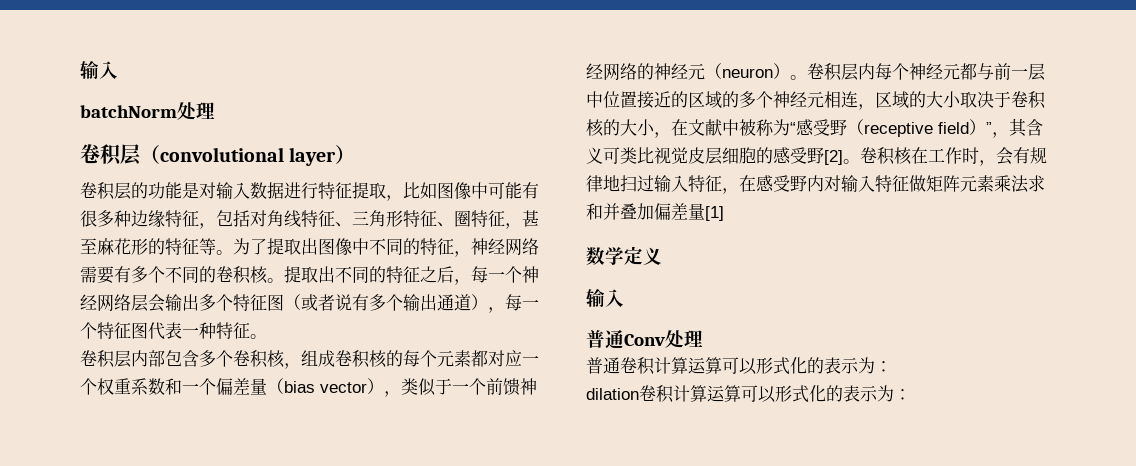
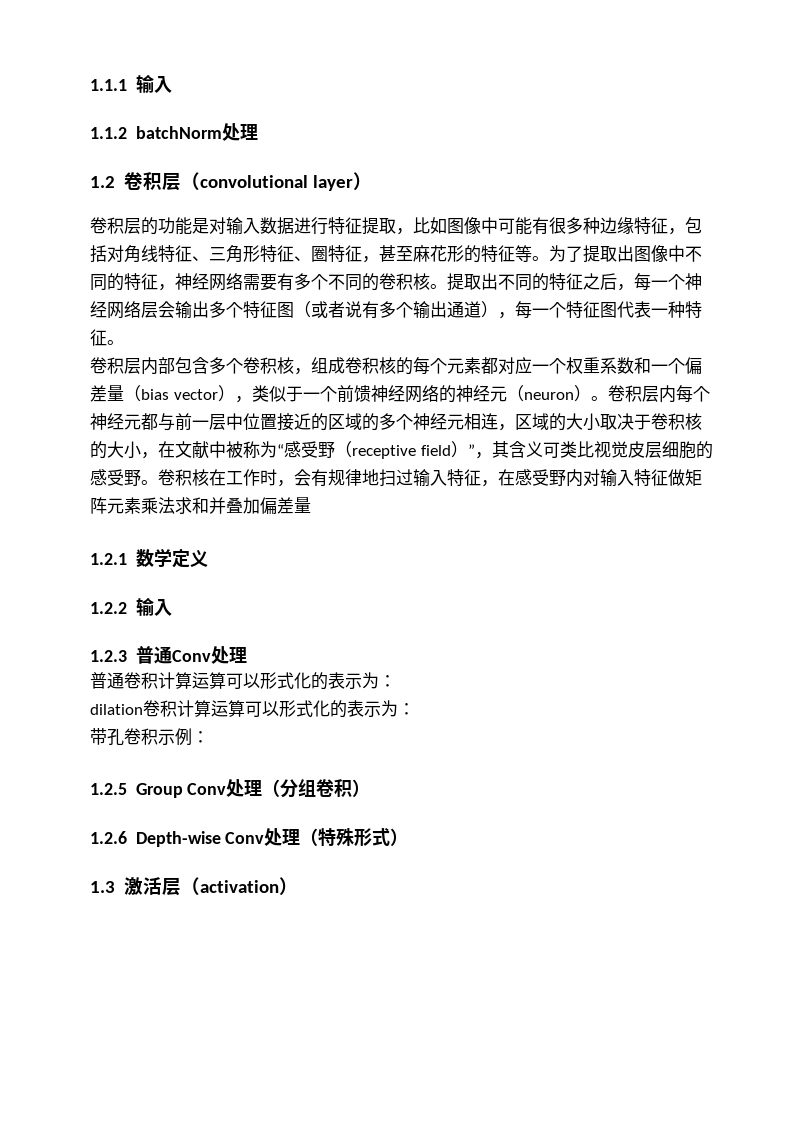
[80,60,118,79] 输入 // -> [90,74,172,93] [90,127,127,139] 1.1.1输入 // 1.1.2
(215, 110) none -> [90,176,115,188] 1.2
[824,150,843,165] [2] -> (141, 477) none
[705,206,724,221] [1] // -> [90,553,127,565] // 1.2.1
[586,288,624,307] 输入 // -> [90,597,172,616] [90,650,127,662] 1.2.2输入 // 1.2.3
(911, 394) none -> [90,728,209,746] [90,779,371,798] [90,828,409,847] [90,877,298,896] // 带孔卷积示例： // 1.2.5 Group Conv处理（分组卷积） // 1.2.6 Depth-wise Conv处理（特殊形式） // 1.3激活层（activation）

